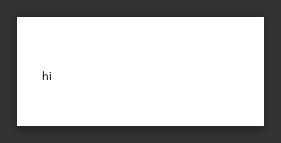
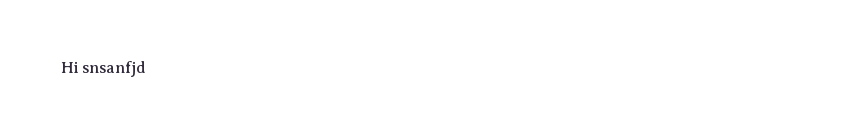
[42,71,52,80] hi -> [61,61,147,77] Hi snsanfjd

